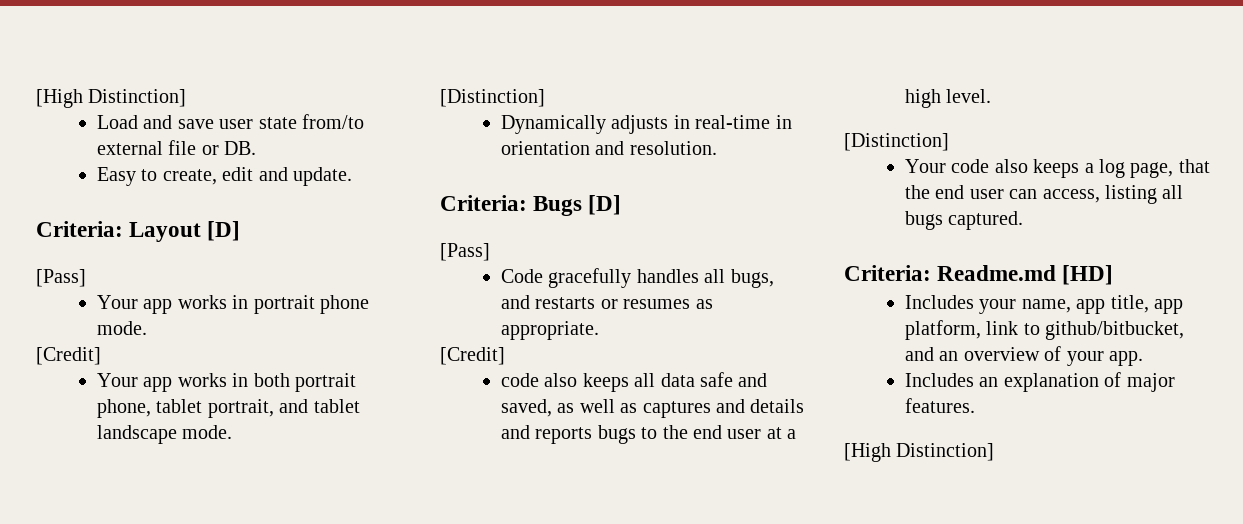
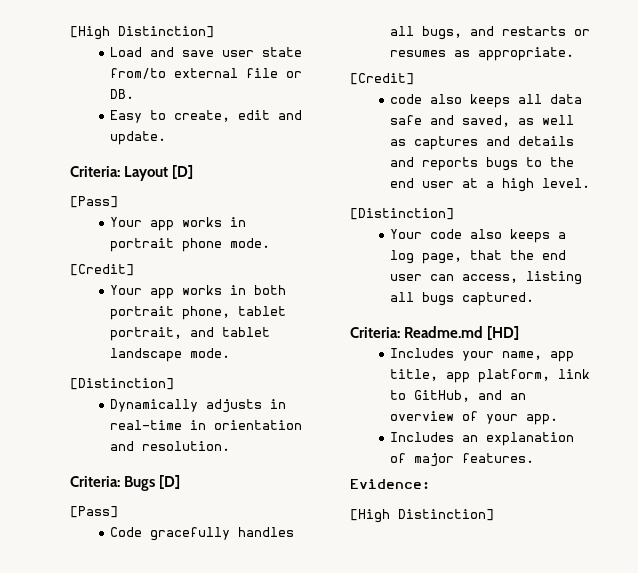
[1045,321,1185,340] github/bitbucket, -> [414,390,471,402] GitHub,
(975, 405) none -> [350,479,430,489] // Evidence:

